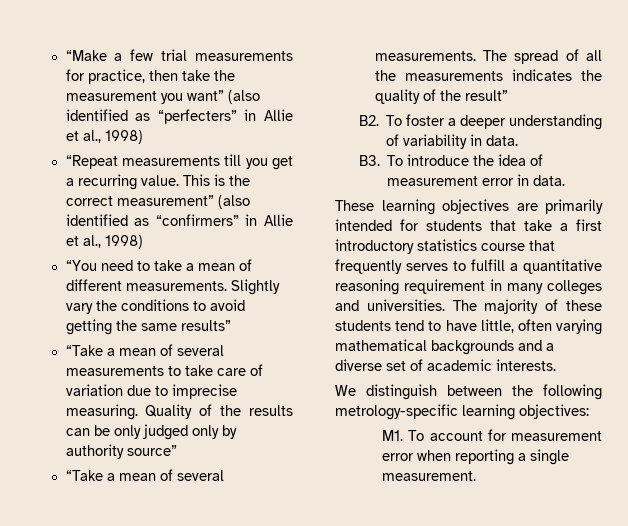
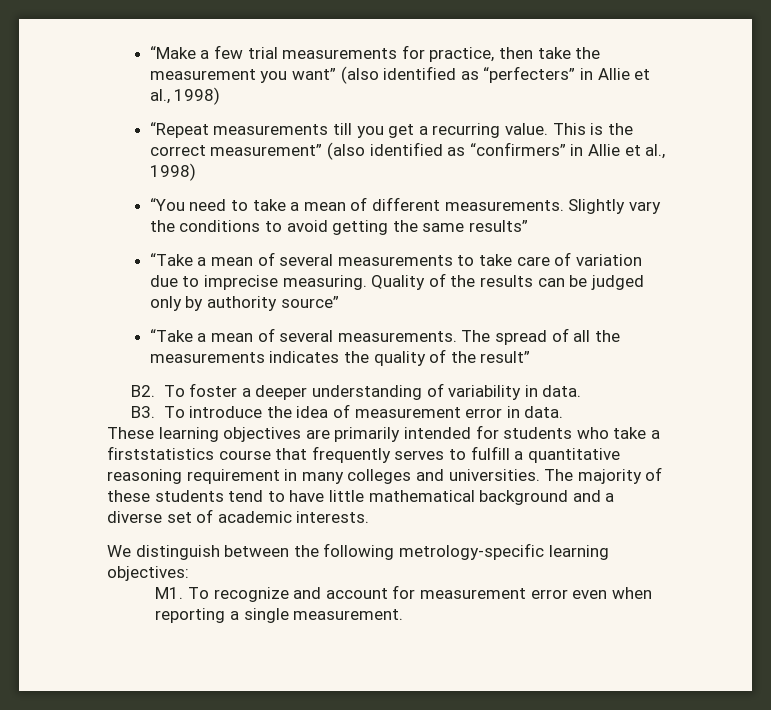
[113,425,141,439] only -> (588, 281) none
[490,219,602,231] [335,239,477,254] that take a first introductory statistics -> [576,427,660,439] [107,446,214,460] who take a firststatistics
[480,319,602,335] [335,339,514,355] little, often varying mathematical backgrounds -> [328,490,569,505] little mathematical background
(425, 435) none -> [213,587,322,602] recognize and
(415, 457) none -> [572,590,608,599] even

